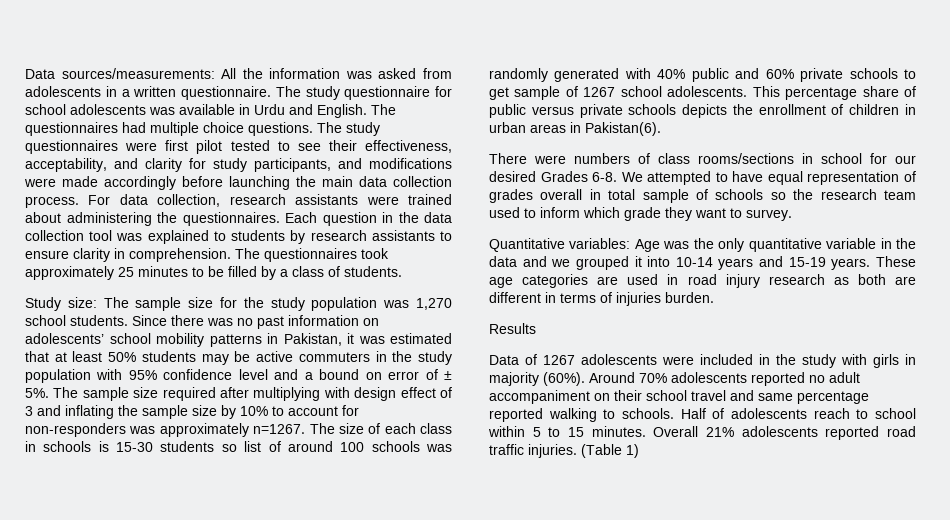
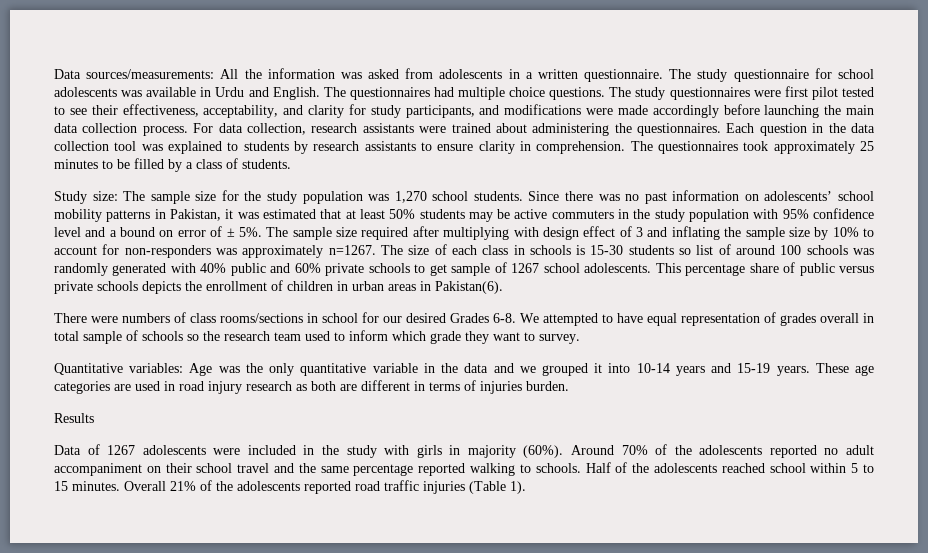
(667, 378) none -> [655,444,692,455] of the
(754, 395) none -> [298,463,316,473] the
[731,408,869,419] adolescents reach to -> [632,463,765,473] the adolescents reached
(734, 432) none -> [200,480,233,491] of the
[528,444,639,458] injuries. (Table 1) -> [423,481,526,494] injuries (Table 1).

